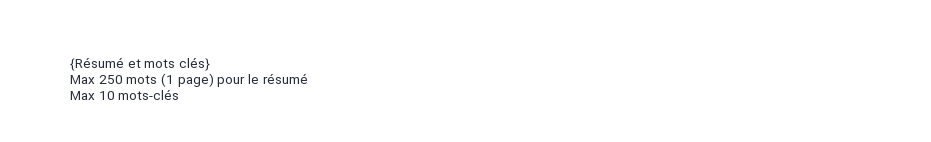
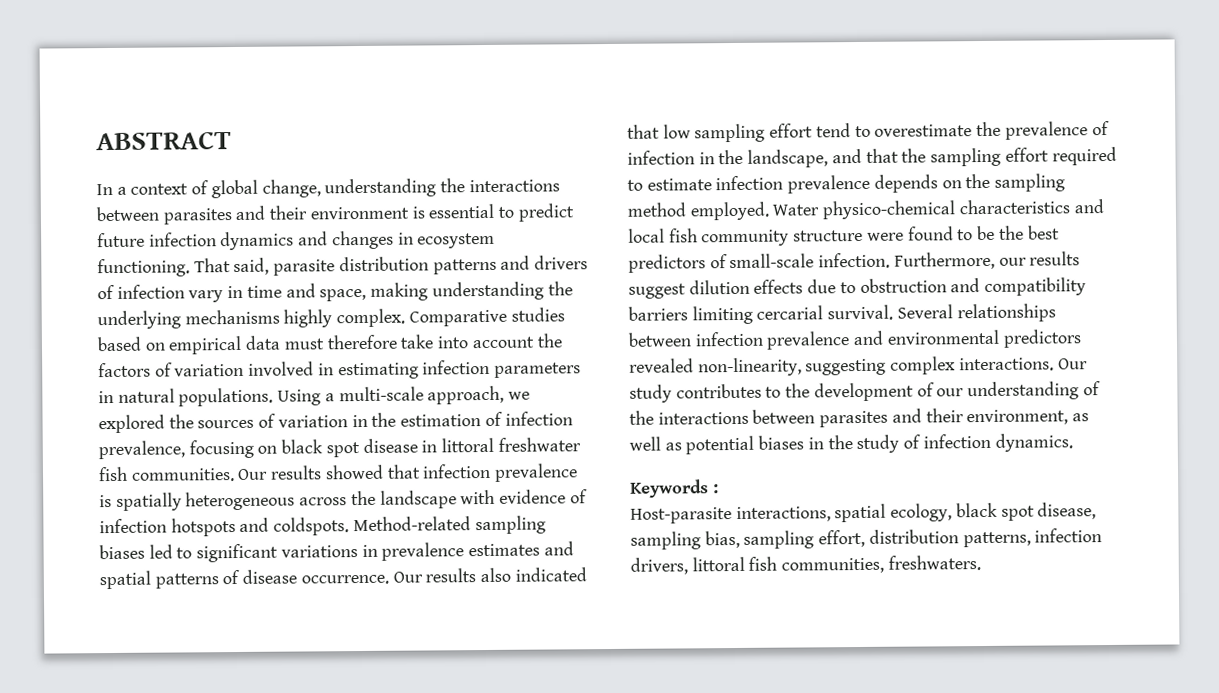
[70,57,210,71] [70,73,308,87] [70,89,180,100] {Résumé et mots clés} // Max 250 mots (1 page) pour le résumé // Max 10 mots-clés -> [96,131,232,151] [96,178,560,199] [96,203,574,225] [97,230,496,251] [97,255,589,278] [97,281,573,303] [97,307,565,330] [97,333,563,355] [98,359,582,380] [98,385,531,407] [98,411,573,434] [98,437,581,460] [98,463,579,482] [99,489,588,511] [99,515,546,537] [99,541,574,563] [99,567,587,590] [627,120,1110,143] [627,146,1117,168] [627,173,1066,194] [627,199,1104,221] [628,225,1060,247] [628,251,1081,273] [628,277,1087,299] [628,303,1056,325] [628,329,1082,350] [629,356,1088,377] [629,381,1101,403] [629,408,1090,428] [629,433,1073,455] [630,479,719,498] [630,502,1097,524] [630,528,1103,550] [630,555,981,575] ABSTRACT // In a context of global change, understanding the interactions between parasites and their environment is essential to predict future infection dynamics and changes in ecosystem functioning. That said, parasite distribution patterns and drivers of infection vary in time and space, making understanding the underlying mechanisms highly complex. Comparative studies based on empirical data must therefore take into account the factors of variation involved in estimating infection parameters in natural populations. Using a multi-scale approach, we explored the sources of variation in the estimation of infection prevalence, focusing on black spot disease in littoral freshwater fish communities. Our results showed that infection prevalence is spatially heterogeneous across the landscape with evidence of infection hotspots and coldspots. Method-related sampling biases led to significant variations in prevalence estimates and spatial patterns of disease occurrence. Our results also indicated that low sampling effort tend to overestimate the prevalence of infection in the landscape, and that the sampling effort required to estimate infection prevalence depends on the sampling method employed. Water physico-chemical characteristics and local fish community structure were found to be the best predictors of small-scale infection. Furthermore, our results suggest dilution effects due to obstruction and compatibility barriers limiting cercarial survival. Several relationships between infection prevalence and environmental predictors revealed non-linearity, suggesting complex interactions. Our study contributes to the development of our understanding of the interactions between parasites and their environment, as well as potential biases in the study of infection dynamics. // Keywords : // Host-parasite interactions, spatial ecology, black spot disease, sampling bias, sampling effort, distribution patterns, infection drivers, littoral fish communities, freshwaters.

